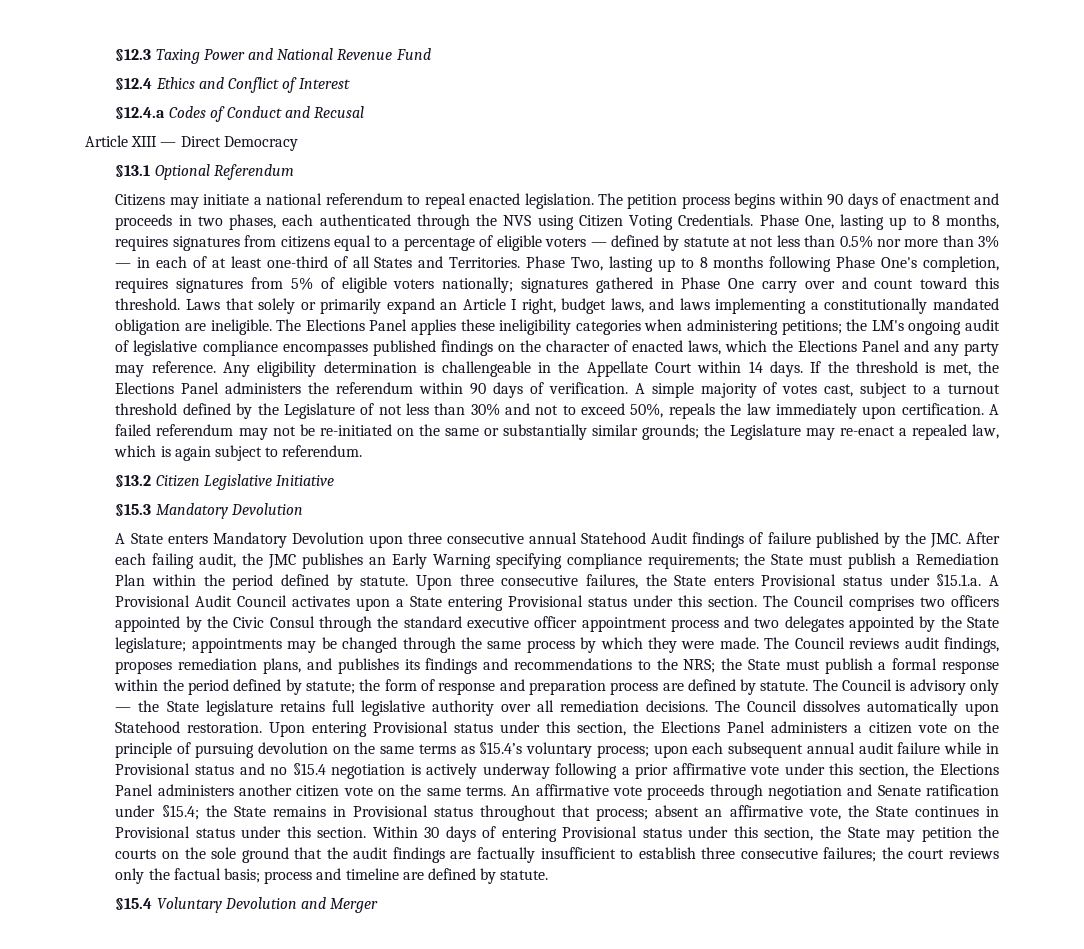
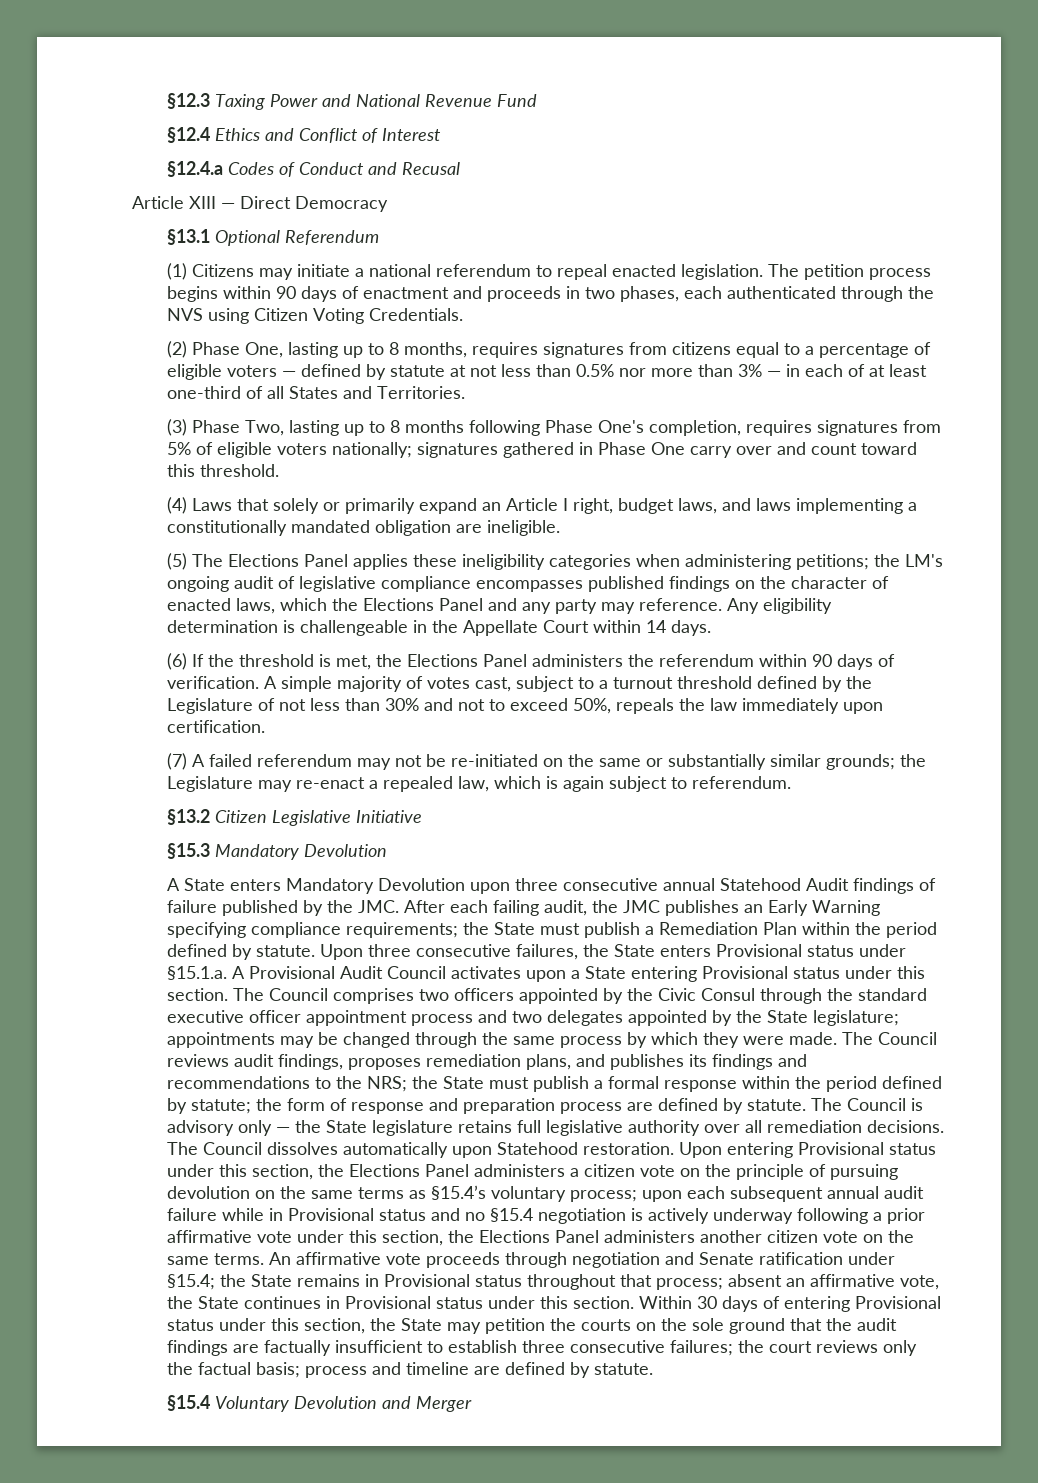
(294, 172) none -> [166,263,187,280] (1)
(754, 220) none -> [166,341,187,358] // (2)
(521, 262) none -> [166,419,187,436] // (3)
(181, 304) none -> [166,497,187,514] // (4)
(272, 327) none -> [166,553,187,570] // (5)
(803, 369) none -> [166,653,187,670] // (6)
(984, 409) none -> [166,753,187,770] // (7)

